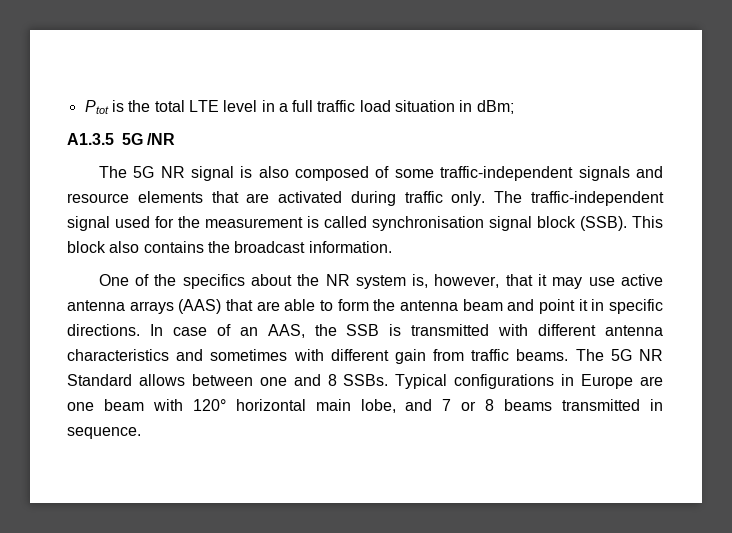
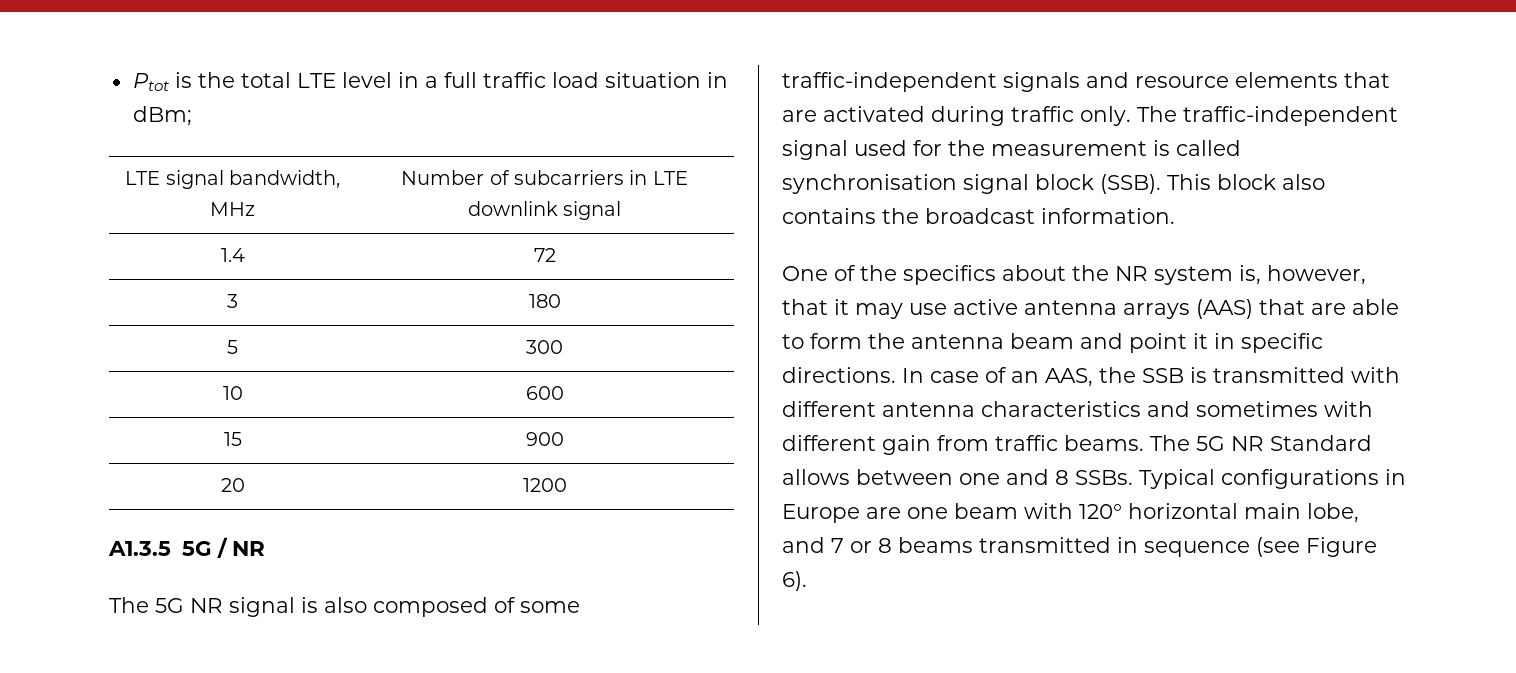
(514, 107) none -> [125,170,340,189] [210,202,255,216] [401,170,688,185] [467,201,622,220] [220,248,245,262] [533,248,556,262] [227,294,238,308] [528,294,561,308] [227,340,238,354] [526,340,563,354] [222,386,243,400] [525,386,564,400] [223,432,242,446] [525,432,564,446] [220,478,245,492] [522,478,567,492] // LTE signal bandwidth, MHz | Number of subcarriers in LTE downlink signal // 1.4 | 72 // 3 | 180 // 5 | 300 // 10 | 600 // 15 | 900 // 20 | 1200
[147,133,176,145] /NR -> [216,537,265,558] / NR
[67,427,141,439] sequence. -> [1144,537,1377,557] [782,571,807,591] sequence (see Figure 6).

